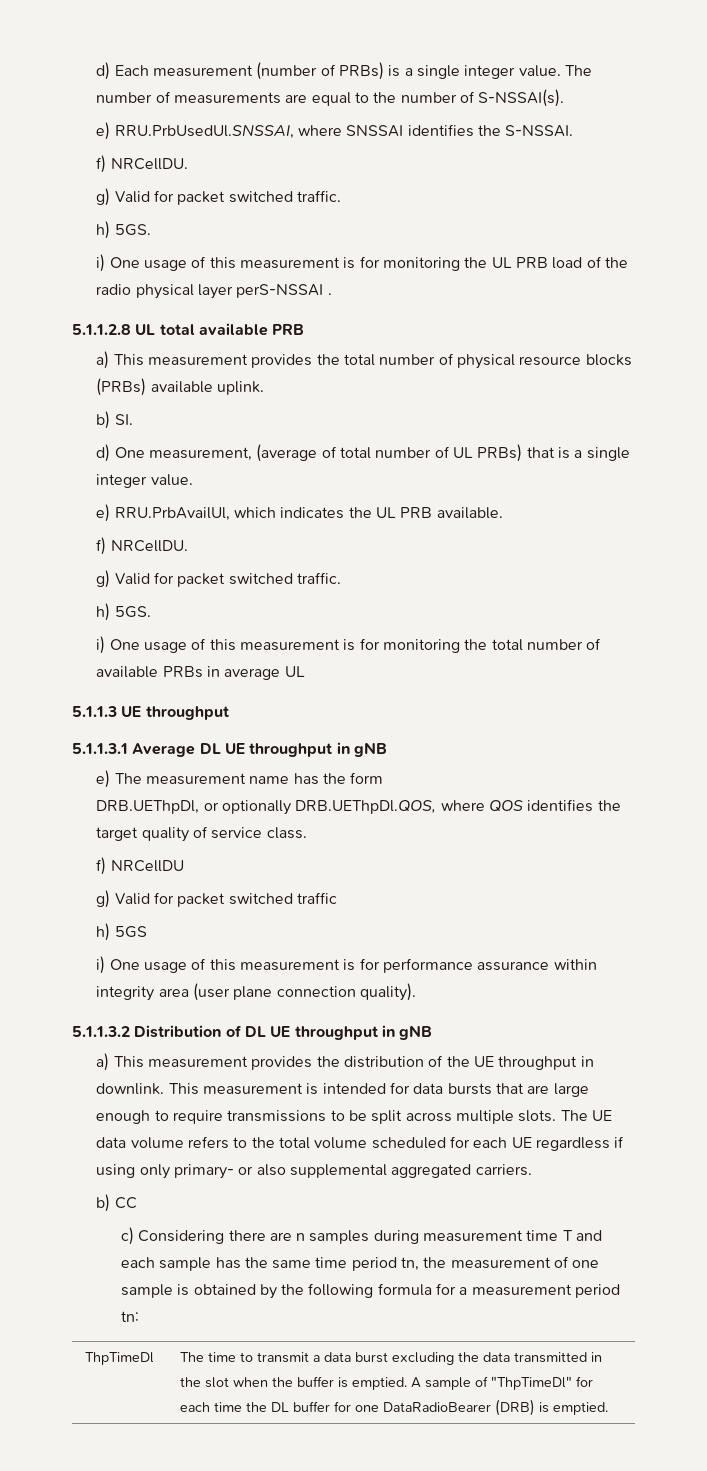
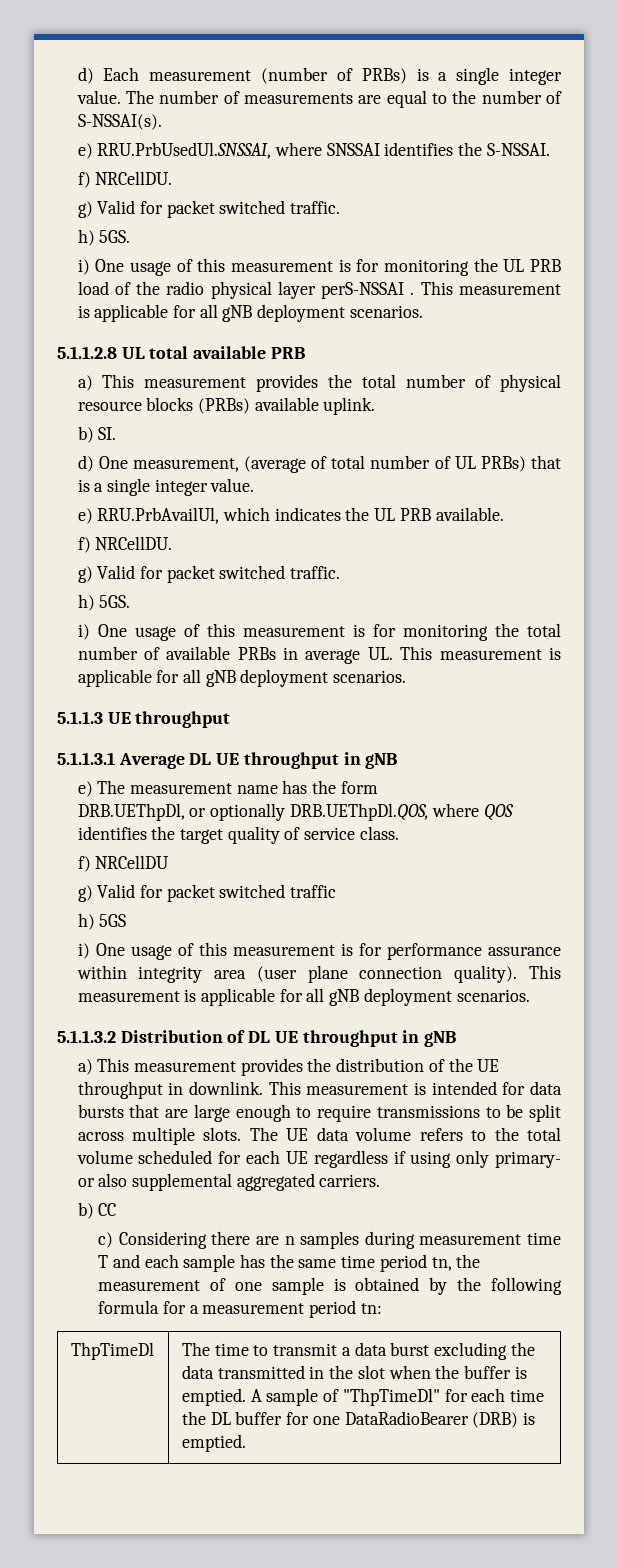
(332, 294) none -> [420,281,561,295] [77,304,423,322] This measurement is applicable for all gNB deployment scenarios.
[284,666,305,677] UL -> [367,646,561,660] [77,669,407,687] UL. This measurement is applicable for all gNB deployment scenarios.
(417, 992) none -> [529,965,561,979] [77,988,530,1006] This measurement is applicable for all gNB deployment scenarios.

